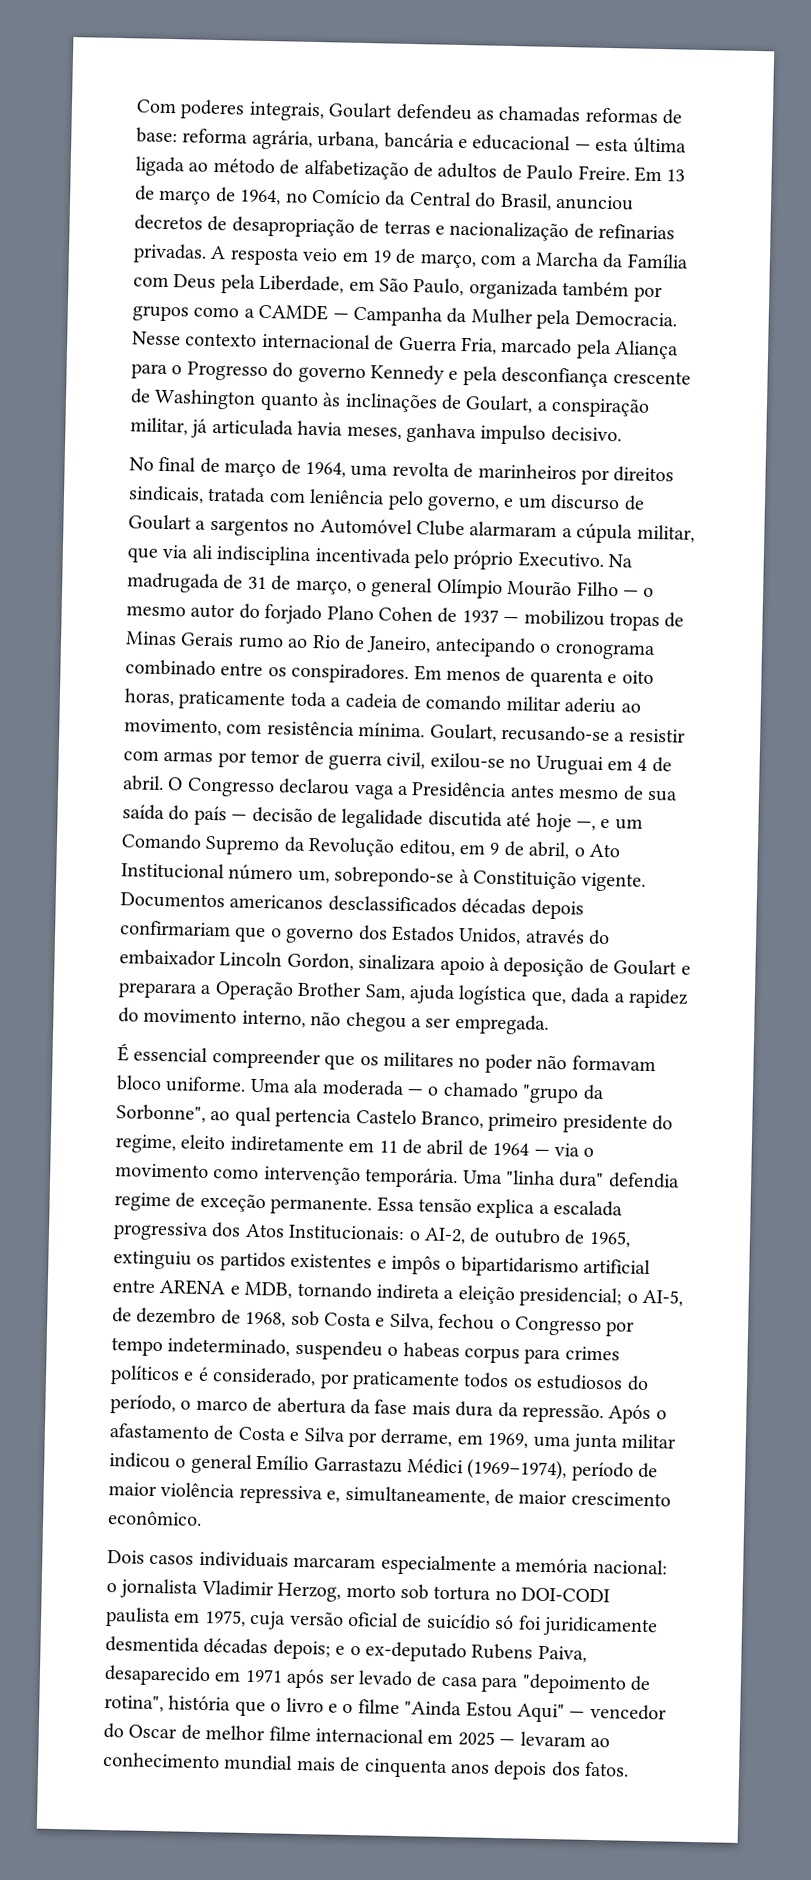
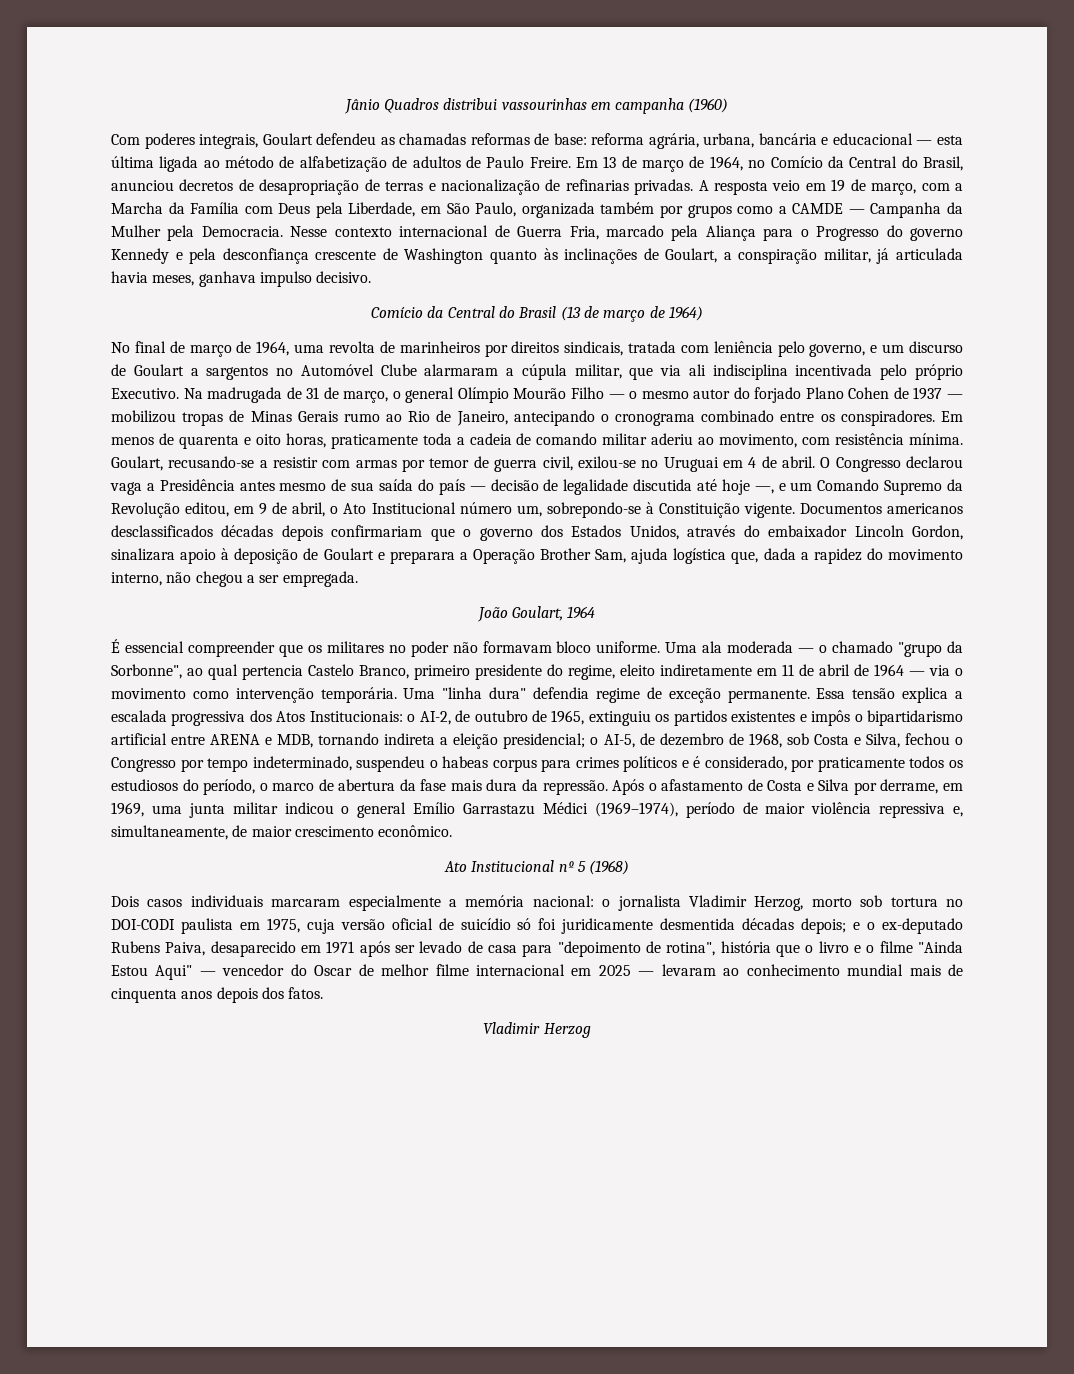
(136, 106) none -> [343,98,729,114] Jânio Quadros distribui vassourinhas em campanha (1960) //
(622, 434) none -> [371,306,703,322] // Comício da Central do Brasil (13 de março de 1964)
(549, 1024) none -> [476,606,596,622] // João Goulart, 1964
(202, 1518) none -> [443,860,630,875] // Ato Institucional nº 5 (1968)
(630, 1769) none -> [483,1022,591,1038] // Vladimir Herzog

